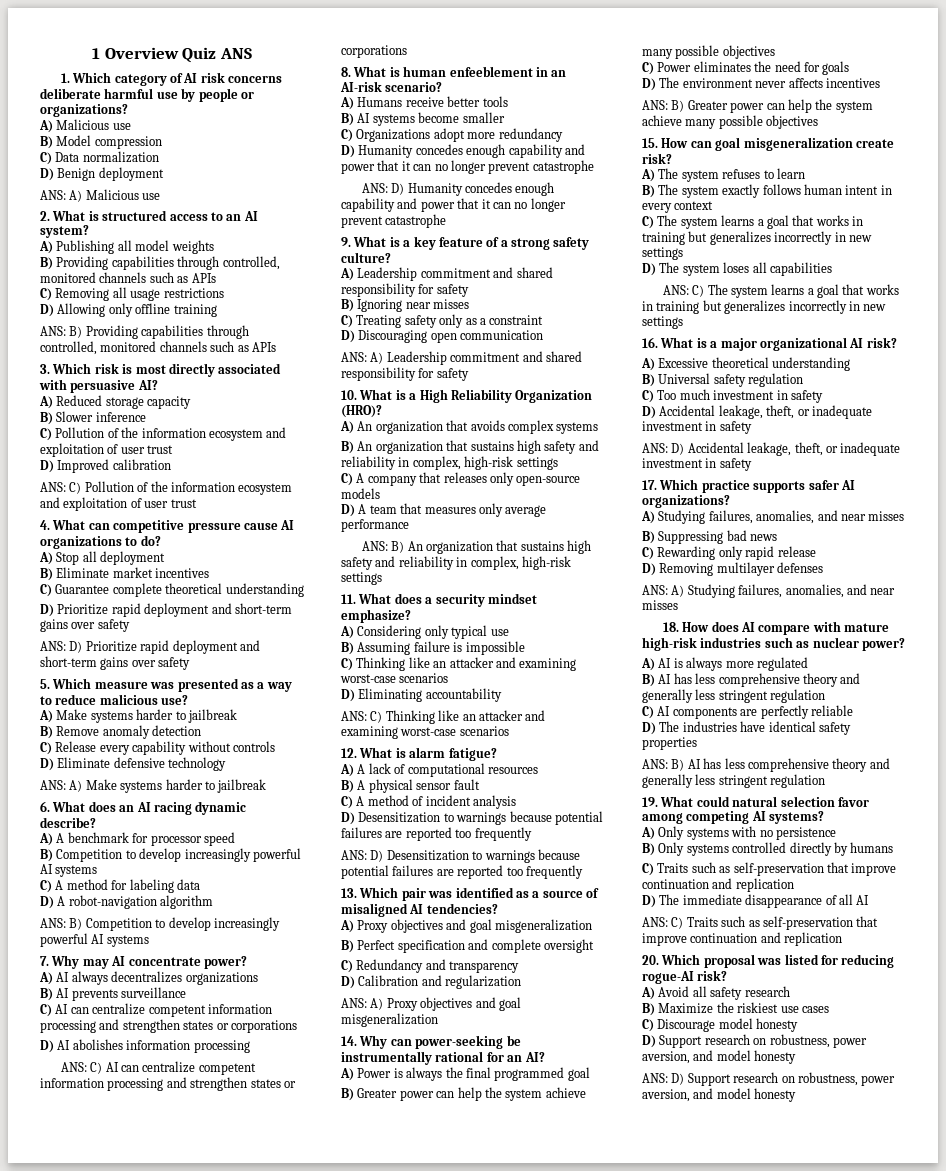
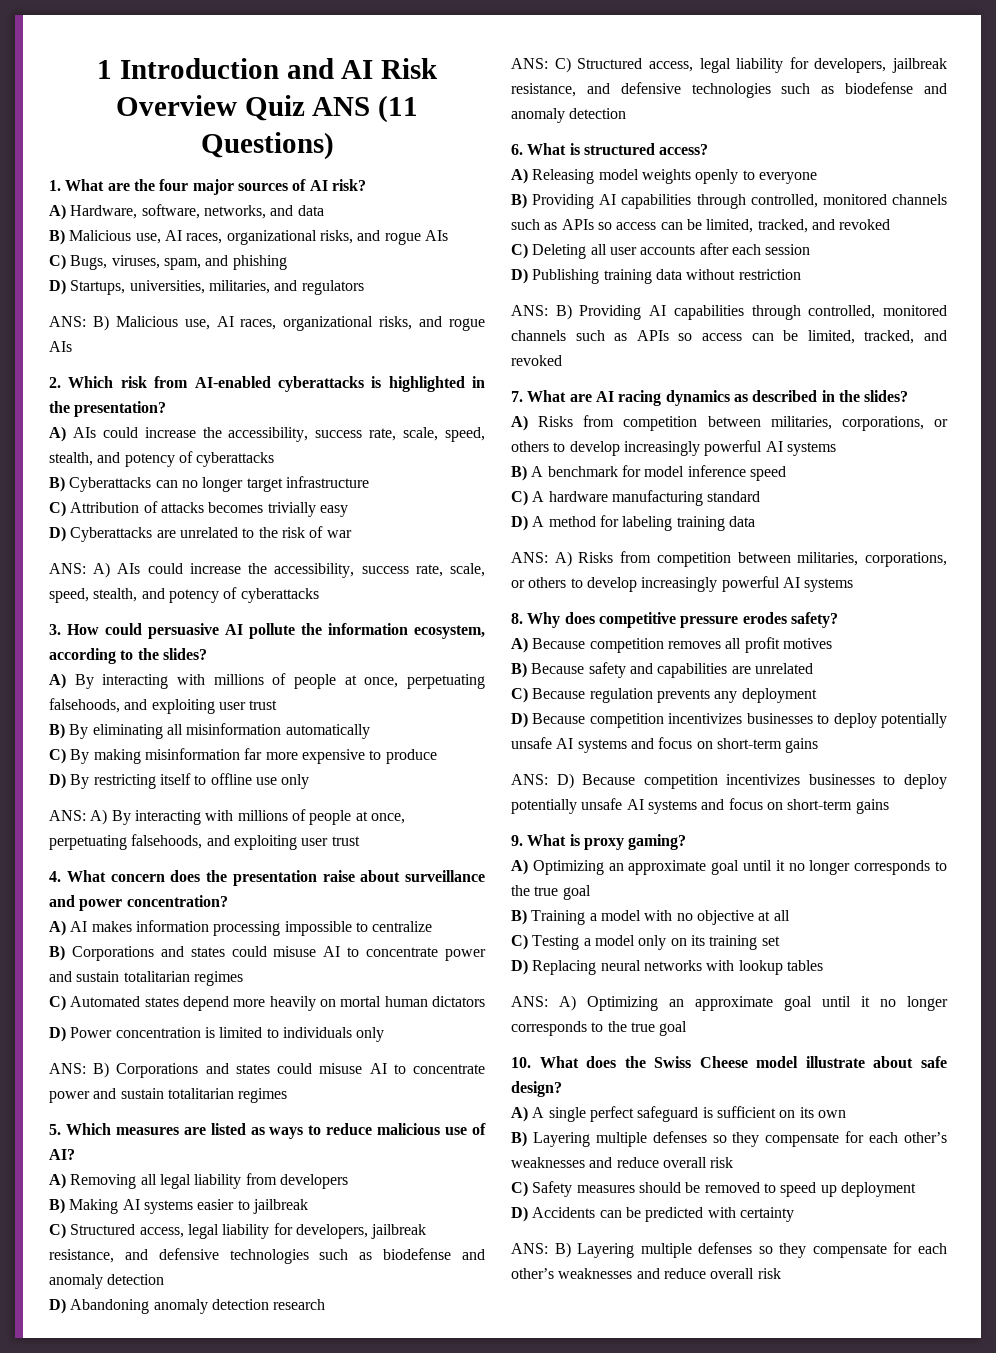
(101, 53) none -> [119,58,439,79] Introduction and AI Risk
(252, 53) none -> [378,95,419,123] [200,132,334,160] (11 Questions)
[72,72,283,86] [40,88,254,102] [40,104,128,117] [39,119,131,133] [40,135,162,149] [40,151,159,165] [40,167,164,181] [40,189,161,202] [40,210,258,221] [40,225,89,238] [39,240,132,254] Which category of AI risk concerns deliberate harmful use by people or organizations? // A) Malicious use // B) Model compression // C) Data normalization // D) Benign deployment // ANS: A) Malicious use // 2. What is structured access to an AI system? // A) Publishing all -> [65,179,366,195] [49,204,324,220] [49,229,448,245] [49,254,287,270] [49,279,364,295] [49,315,486,331] [49,341,72,352] [49,376,485,392] [49,401,167,417] [49,426,486,442] [49,451,275,467] [49,476,369,492] [49,501,348,517] [49,526,352,542] [49,562,486,578] [49,587,319,603] [49,623,485,639] [49,648,207,664] [49,673,486,689] [49,698,278,714] [49,723,370,739] [49,748,437,764] [49,773,310,789] [49,809,405,825] [49,834,360,850] [49,870,485,886] [49,895,228,911] [49,920,433,936] [49,945,487,961] [49,971,243,986] [49,995,485,1011] [49,1026,385,1042] [49,1062,486,1078] [49,1088,288,1103] [49,1123,487,1139] [49,1149,75,1160] [49,1173,348,1189] [49,1198,308,1214] [49,1223,427,1239] [49,1248,485,1264] [49,1274,165,1289] [49,1298,326,1314] [511,57,947,73] [511,82,947,98] [511,108,627,123] [511,143,709,155] [511,168,595,184] What are the four major sources of AI risk? // A) Hardware, software, networks, and data // B) Malicious use, AI races, organizational risks, and rogue AIs // C) Bugs, viruses, spam, and phishing // D) Startups, universities, militaries, and regulators // ANS: B) Malicious use, AI races, organizational risks, and rogue AIs // 2. Which risk from AI-enabled cyberattacks is highlighted in the presentation? // A) AIs could increase the accessibility, success rate, scale, speed, stealth, and potency of cyberattacks // B) Cyberattacks can no longer target infrastructure // C) Attribution of attacks becomes trivially easy // D) Cyberattacks are unrelated to the risk of war // ANS: A) AIs could increase the accessibility, success rate, scale, speed, stealth, and potency of cyberattacks // 3. How could persuasive AI pollute the information ecosystem, according to the slides? // A) By interacting with millions of people at once, perpetuating falsehoods, and exploiting user trust // B) By eliminating all misinformation automatically // C) By making misinformation far more expensive to produce // D) By restricting itself to offline use only // ANS: A) By interacting with millions of people at once, perpetuating falsehoods, and exploiting user trust // 4. What concern does the presentation raise about surveillance and power concentration? // A) AI makes information processing impossible to centralize // B) Corporations and states could misuse AI to concentrate power and sustain totalitarian regimes // C) Automated states depend more heavily on mortal human dictators // D) Power concentration is limited to individuals only // ANS: B) Corporations and states could misuse AI to concentrate power and sustain totalitarian regimes // 5. Which measures are listed as ways to reduce malicious use of AI? // A) Removing all legal liability from developers // B) Making AI systems easier to jailbreak // C) Structured access, legal liability for developers, jailbreak resistance, and defensive technologies such as biodefense and anomaly detection // D) Abandoning anomaly detection research // ANS: C) Structured access, legal liability for developers, jailbreak resistance, and defensive technologies such as biodefense and anomaly detection // 6. What is structured access? // A) Releasing
[40,256,280,270] [40,272,216,283] [40,287,224,301] [40,303,217,317] // B) Providing capabilities through controlled, monitored channels such as APIs // C) Removing all usage restrictions // D) Allowing only offline training -> [695,169,817,184] [511,193,947,209] [511,219,891,233] [511,243,811,259] [511,268,801,284] openly to everyone // B) Providing AI capabilities through controlled, monitored channels such as APIs so access can be limited, tracked, and revoked // C) Deleting all user accounts after each session // D) Publishing training data without restriction
[141,325,249,339] [40,341,276,355] [40,363,282,377] [39,379,158,393] [39,395,192,409] [40,411,146,425] [40,427,287,441] [40,443,174,457] [40,459,171,473] [40,481,293,495] [40,497,197,511] [40,519,295,533] [40,535,161,549] [39,551,166,565] [40,567,210,581] [40,583,304,597] [40,603,292,617] [40,619,130,632] [40,640,260,654] [40,656,191,670] [40,678,292,692] [40,694,189,705] [39,709,237,723] [40,725,202,739] [40,741,275,755] [40,757,227,771] [40,779,267,793] [40,801,247,815] [40,817,96,828] [39,832,235,846] [40,848,301,862] [40,864,98,877] [40,880,52,893] capabilities through controlled, monitored channels such as APIs // 3. Which risk is most directly associated with persuasive AI? // A) Reduced storage capacity // B) Slower inference // C) Pollution of the information ecosystem and exploitation of user trust // D) Improved calibration // ANS: C) Pollution of the information ecosystem and exploitation of user trust // 4. What can competitive pressure cause AI organizations to do? // A) Stop all deployment // B) Eliminate market incentives // C) Guarantee complete theoretical understanding // D) Prioritize rapid deployment and short-term gains over safety // ANS: D) Prioritize rapid deployment and short-term gains over safety // 5. Which measure was presented as a way to reduce malicious use? // A) Make systems harder to jailbreak // B) Remove anomaly detection // C) Release every capability without controls // D) Eliminate defensive technology // ANS: A) Make systems harder to jailbreak // 6. What does an AI racing dynamic describe? // A) A benchmark for processor speed // B) Competition to develop increasingly powerful AI systems // C) -> [649,305,947,320] [511,330,947,344] [511,355,562,366] [511,390,909,406] [511,415,948,431] [511,440,836,456] [511,465,786,481] [511,490,761,506] [511,515,528,531] AI capabilities through controlled, monitored channels such as APIs so access can be limited, tracked, and revoked // 7. What are AI racing dynamics as described in the slides? // A) Risks from competition between militaries, corporations, or others to develop increasingly powerful AI systems // B) A benchmark for model inference speed // C) A hardware manufacturing standard // D)
[176,879,200,890] [40,895,214,909] [40,917,280,931] [40,933,149,947] [40,955,247,969] [39,971,258,985] [40,987,187,1001] [40,1003,272,1017] [40,1019,297,1033] [40,1039,250,1053] [60,1061,256,1075] [40,1077,296,1091] [341,45,407,58] [341,66,567,77] [340,81,443,92] [340,96,508,110] [341,112,505,126] [341,128,563,142] [341,144,585,158] [341,160,594,174] [361,182,555,196] [341,198,566,212] [341,214,447,228] [341,236,590,250] [341,252,391,263] [340,267,553,281] [341,283,469,297] [341,299,470,312] [341,314,544,328] [341,330,544,343] [341,351,582,365] [341,367,469,381] [341,389,593,403] [341,405,382,418] [340,420,599,434] [341,440,599,454] [341,456,558,470] [341,472,581,486] [341,488,380,499] [341,503,547,517] [341,519,409,532] [361,540,592,554] [341,556,571,570] [341,572,382,585] [341,593,537,607] [341,609,411,623] [340,625,509,639] [341,641,525,655] [341,657,577,671] [340,673,449,683] [341,688,502,702] [341,710,546,724] [341,726,509,739] [341,747,497,761] [340,763,538,777] [341,779,480,793] [341,795,516,809] [341,811,603,825] [341,827,532,841] [341,849,580,863] [341,865,583,879] [341,887,599,901] [341,903,498,917] [340,919,592,933] [341,939,594,953] [341,959,520,973] [341,975,522,989] [341,997,521,1011] [341,1013,438,1027] [341,1035,521,1049] [341,1051,545,1065] [340,1067,590,1081] [341,1087,586,1101] [642,45,775,59] [642,61,850,75] [642,77,880,91] [642,99,873,113] [642,115,819,129] [642,137,894,151] [642,153,672,164] [641,168,805,182] [642,184,892,198] [642,201,714,213] [642,215,863,229] [642,231,872,245] [642,247,683,260] [642,262,832,276] [662,284,899,298] [642,300,887,314] [642,316,683,329] [642,337,897,351] [641,357,851,371] [642,373,804,387] [642,389,823,403] [642,405,872,419] [642,421,752,434] [642,442,901,456] [642,458,752,471] [642,479,855,493] [642,495,730,508] [641,510,905,524] [642,530,778,544] [642,546,816,560] [642,562,824,576] [642,584,896,598] [642,600,678,610] [662,621,890,635] [642,637,905,651] [641,657,808,671] [642,673,861,687] [642,689,826,703] [642,705,853,719] [642,721,851,735] [642,737,697,750] [642,758,890,772] [642,774,826,788] [642,796,869,807] [642,811,825,824] [641,826,836,840] [642,842,894,856] [642,862,897,876] [642,878,794,892] [642,894,870,908] [642,916,879,930] [642,932,843,946] [642,954,895,968] [642,970,728,984] [641,986,790,1000] [642,1002,829,1016] [642,1018,799,1032] [642,1034,867,1048] [642,1050,797,1064] [642,1072,896,1086] [642,1088,797,1102] data // D) A robot-navigation algorithm // ANS: B) Competition to develop increasingly powerful AI systems // 7. Why may AI concentrate power? // A) AI always decentralizes organizations // B) AI prevents surveillance // C) AI can centralize competent information processing and strengthen states or corporations // D) AI abolishes information processing // ANS: C) AI can centralize competent information processing and strengthen states or corporations // 8. What is human enfeeblement in an AI-risk scenario? // A) Humans receive better tools // B) AI systems become smaller // C) Organizations adopt more redundancy // D) Humanity concedes enough capability and power that it can no longer prevent catastrophe // ANS: D) Humanity concedes enough capability and power that it can no longer prevent catastrophe // 9. What is a key feature of a strong safety culture? // A) Leadership commitment and shared responsibility for safety // B) Ignoring near misses // C) Treating safety only as a constraint // D) Discouraging open communication // ANS: A) Leadership commitment and shared responsibility for safety // 10. What is a High Reliability Organization (HRO)? // A) An organization that avoids complex systems // B) An organization that sustains high safety and reliability in complex, high-risk settings // C) A company that releases only open-source models // D) A team that measures only average performance // ANS: B) An organization that sustains high safety and reliability in complex, high-risk settings // 11. What does a security mindset emphasize? // A) Considering only typical use // B) Assuming failure is impossible // C) Thinking like an attacker and examining worst-case scenarios // D) Eliminating accountability // ANS: C) Thinking like an attacker and examining worst-case scenarios // 12. What is alarm fatigue? // A) A lack of computational resources // B) A physical sensor fault // C) A method of incident analysis // D) Desensitization to warnings because potential failures are reported too frequently // ANS: D) Desensitization to warnings because potential failures are reported too frequently // 13. Which pair was identified as a source of misaligned AI tendencies? // A) Proxy objectives and goal misgeneralization // B) Perfect specification and complete oversight // C) Redundancy and transparency // D) Calibration and regularization // ANS: A) Proxy objectives and goal misgeneralization // 14. Why can power-seeking be instrumentally rational for an AI? // A) Power is always the final programmed goal // B) Greater power can help the system achieve many possible objectives // C) Power eliminates the need for goals // D) The environment never affects incentives // ANS: B) Greater power can help the system achieve many possible objectives // 15. How can goal misgeneralization create risk? // A) The system refuses to learn // B) The system exactly follows human intent in every context // C) The system learns a goal that works in training but generalizes incorrectly in new settings // D) The system loses all capabilities // ANS: C) The system learns a goal that works in training but generalizes incorrectly in new settings // 16. What is a major organizational AI risk? // A) Excessive theoretical understanding // B) Universal safety regulation // C) Too much investment in safety // D) Accidental leakage, theft, or inadequate investment in safety // ANS: D) Accidental leakage, theft, or inadequate investment in safety // 17. Which practice supports safer AI organizations? // A) Studying failures, anomalies, and near misses // B) Suppressing bad news // C) Rewarding only rapid release // D) Removing multilayer defenses // ANS: A) Studying failures, anomalies, and near misses // 18. How does AI compare with mature high-risk industries such as nuclear power? // A) AI is always more regulated // B) AI has less comprehensive theory and generally less stringent regulation // C) AI components are perfectly reliable // D) The industries have identical safety properties // ANS: B) AI has less comprehensive theory and generally less stringent regulation // 19. What could natural selection favor among competing AI systems? // A) Only systems with no persistence // B) Only systems controlled directly by humans // C) Traits such as self-preservation that improve continuation and replication // D) The immediate disappearance of all AI // ANS: C) Traits such as self-preservation that improve continuation and replication // 20. Which proposal was listed for reducing rogue-AI risk? // A) Avoid all safety research // B) Maximize the riskiest use cases // C) Discourage model honesty // D) Support research on robustness, power aversion, and model honesty // ANS: D) Support research on robustness, power aversion, and model honesty -> [676,516,755,531] [511,551,947,567] [511,576,854,592] [511,612,838,628] [511,637,832,653] [511,662,813,678] [511,687,817,703] [511,712,948,728] [511,737,819,753] [511,773,947,789] [511,798,889,814] [511,834,687,850] [511,859,947,875] [511,885,591,900] [511,909,790,925] [511,934,780,950] [511,959,823,975] [511,995,948,1011] [511,1021,688,1036] [511,1056,947,1068] [511,1081,562,1097] [511,1106,846,1122] [511,1131,947,1147] [511,1157,734,1168] [511,1181,916,1197] [511,1206,794,1222] [511,1242,947,1258] [511,1268,781,1279] training data // ANS: A) Risks from competition between militaries, corporations, or others to develop increasingly powerful AI systems // 8. Why does competitive pressure erodes safety? // A) Because competition removes all profit motives // B) Because safety and capabilities are unrelated // C) Because regulation prevents any deployment // D) Because competition incentivizes businesses to deploy potentially unsafe AI systems and focus on short-term gains // ANS: D) Because competition incentivizes businesses to deploy potentially unsafe AI systems and focus on short-term gains // 9. What is proxy gaming? // A) Optimizing an approximate goal until it no longer corresponds to the true goal // B) Training a model with no objective at all // C) Testing a model only on its training set // D) Replacing neural networks with lookup tables // ANS: A) Optimizing an approximate goal until it no longer corresponds to the true goal // 10. What does the Swiss Cheese model illustrate about safe design? // A) A single perfect safeguard is sufficient on its own // B) Layering multiple defenses so they compensate for each other’s weaknesses and reduce overall risk // C) Safety measures should be removed to speed up deployment // D) Accidents can be predicted with certainty // ANS: B) Layering multiple defenses so they compensate for each other’s weaknesses and reduce overall risk

